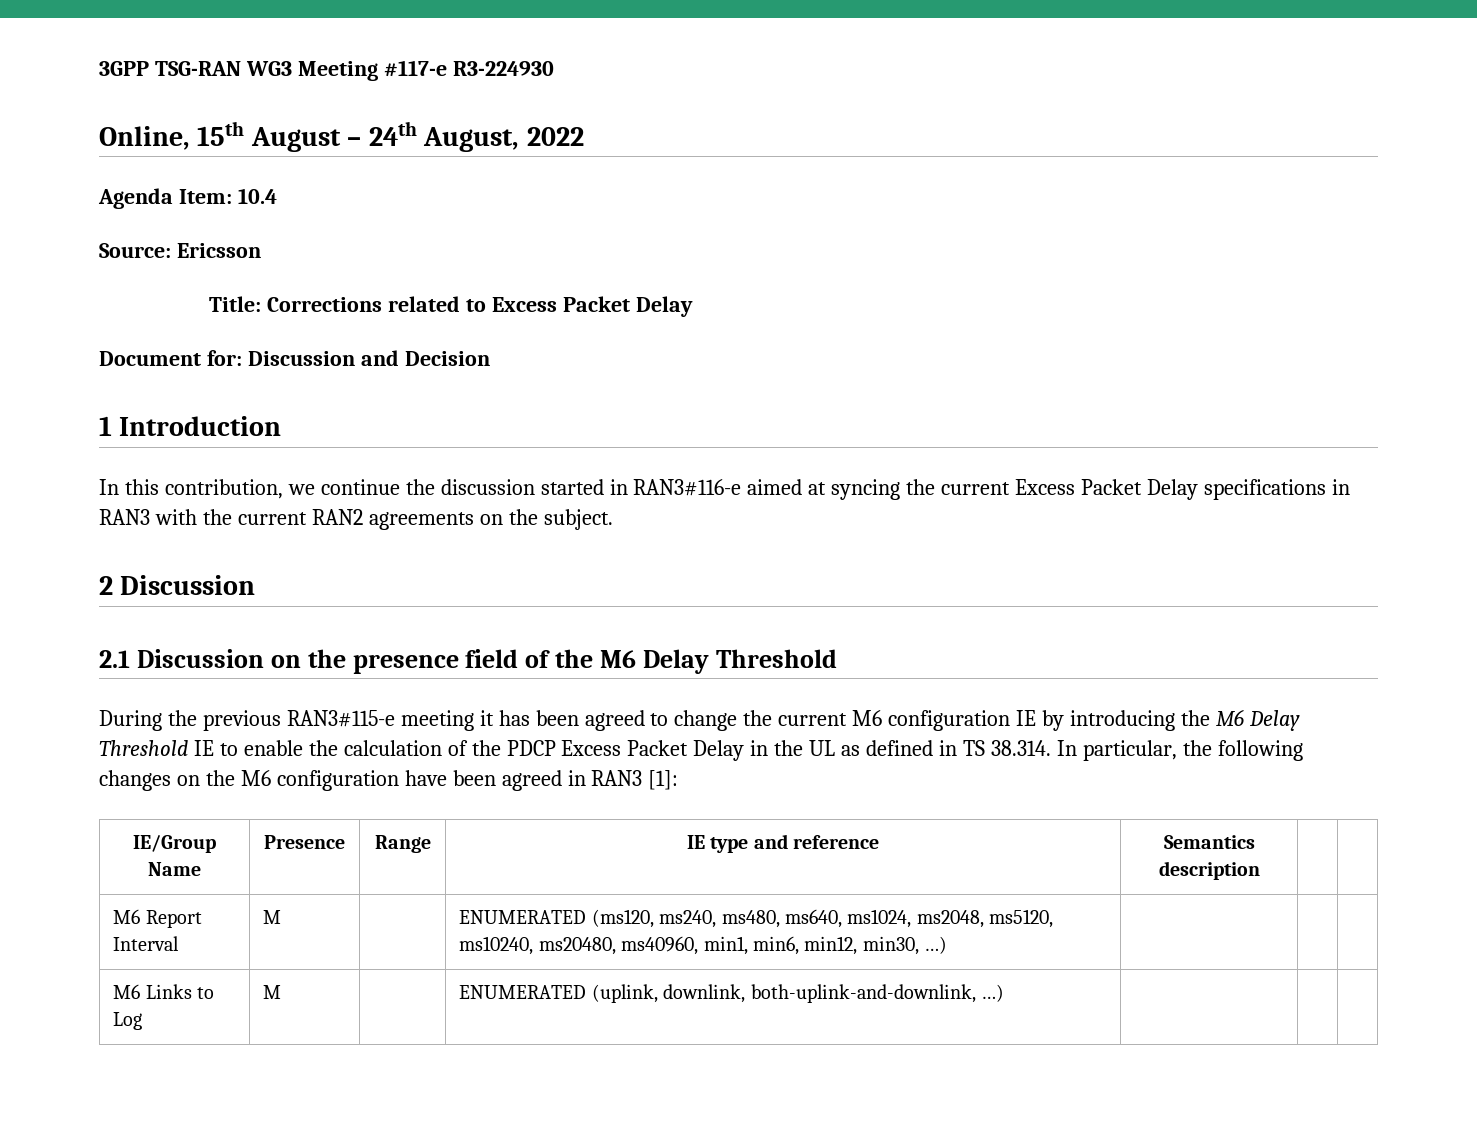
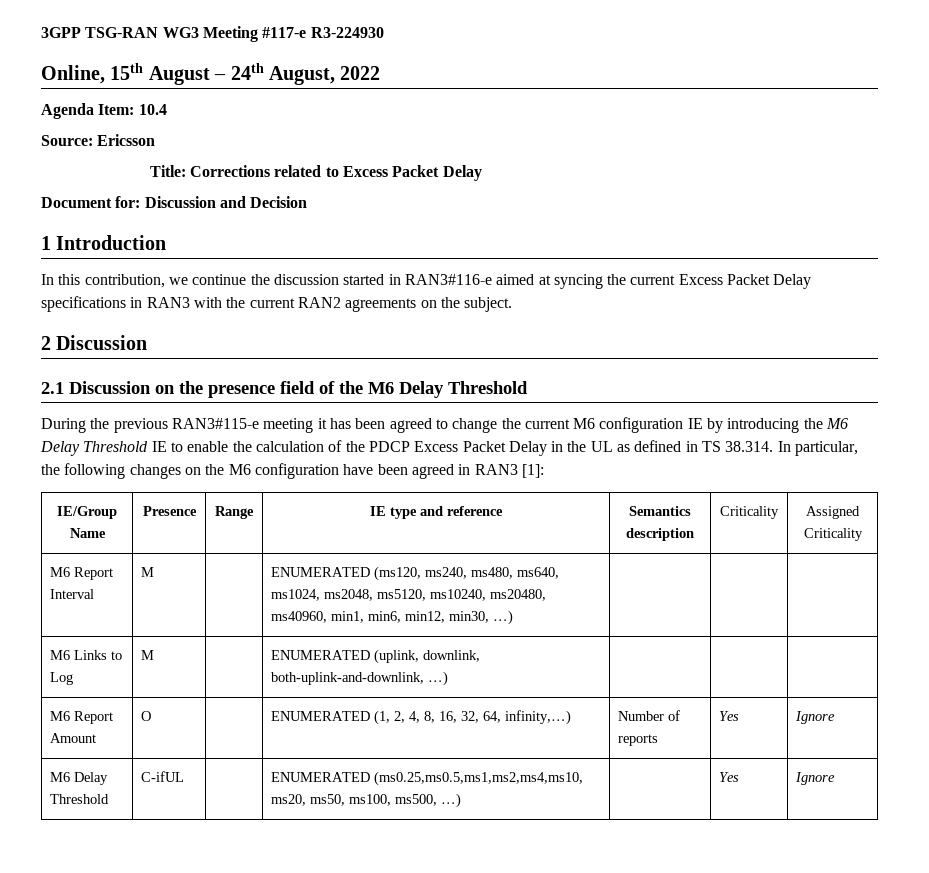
(1260, 870) | -> [720,506,779,519] [806,506,860,519] [803,528,863,541] Criticality | Assigned Criticality
(1004, 993) none -> [50,711,114,724] [50,733,97,743] [141,711,152,721] [271,710,572,725] [618,710,681,721] [618,734,659,746] [719,711,740,721] [795,711,836,724] [50,772,109,785] [50,794,110,804] [141,771,185,782] [271,771,584,786] [271,793,462,808] [719,772,740,782] [795,772,836,785] // M6 Report Amount | O | | ENUMERATED (1, 2, 4, 8, 16, 32, 64, infinity,…) | Number of reports | Yes | Ignore // M6 Delay Threshold | C-ifUL | | ENUMERATED (ms0.25,ms0.5,ms1,ms2,ms4,ms10, ms20, ms50, ms100, ms500, …) | | Yes | Ignore

